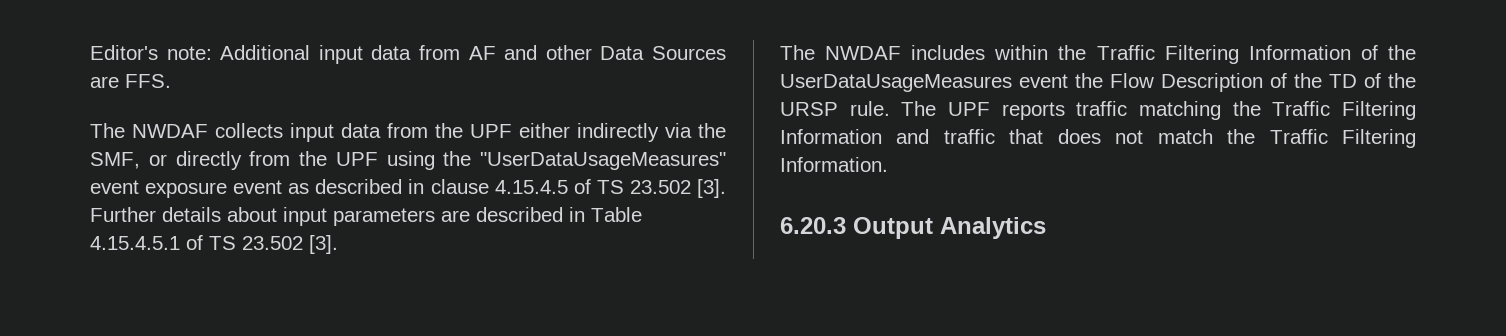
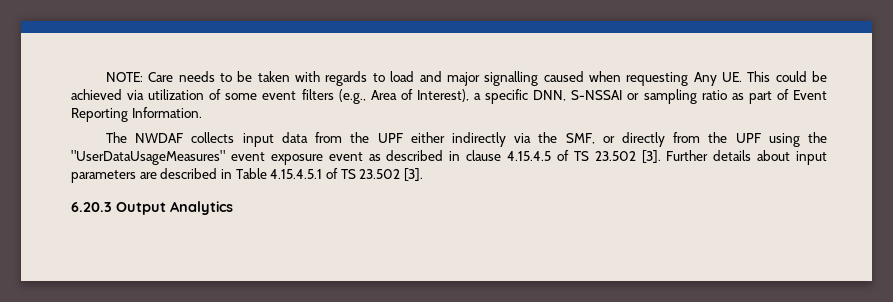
[90,45,727,64] [90,74,171,88] Editor's note: Additional input data from AF and other Data Sources are FFS. -> [106,71,827,86] [71,89,827,104] [71,107,202,122] NOTE: Care needs to be taken with regards to load and major signalling caused when requesting Any UE. This could be achieved via utilization of some event filters (e.g., Area of Interest), a specific DNN, S-NSSAI or sampling ratio as part of Event Reporting Information.
[780,45,1416,64] [780,73,1416,92] [780,101,1416,120] [780,129,1416,148] [780,157,888,172] // The NWDAF includes within the Traffic Filtering Information of the UserDataUsageMeasures event the Flow Description of the TD of the URSP rule. The UPF reports traffic matching the Traffic Filtering Information and traffic that does not match the Traffic Filtering Information. -> (423, 174) none

